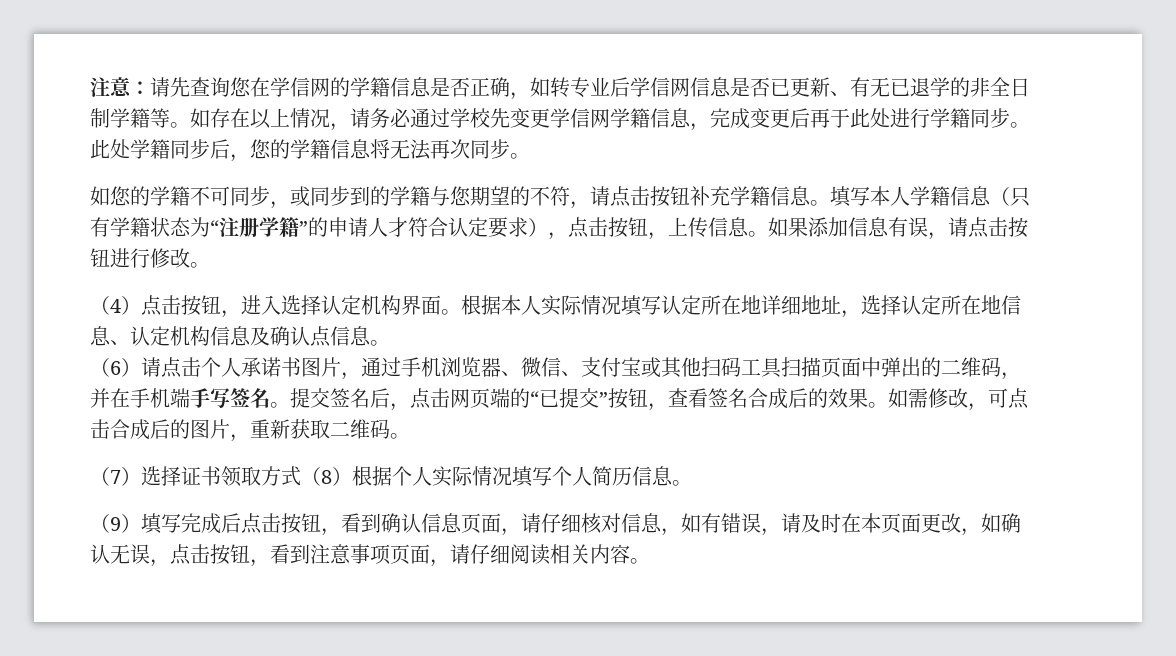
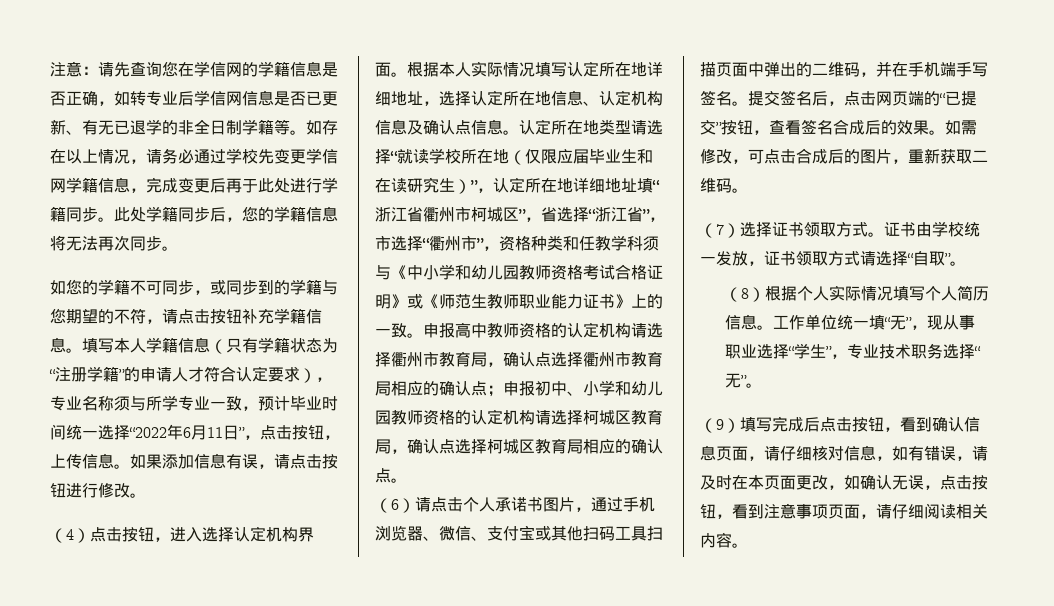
(568, 236) none -> [50,395,338,411] [50,424,260,440] 专业名称须与所学专业一致，预计毕业时间统一选择“2022年6月11日”，
(390, 343) none -> [519,119,663,135] [375,148,653,165] [375,177,660,194] [375,206,665,222] [375,235,659,251] [375,264,663,280] [375,294,663,309] [375,322,663,338] [375,351,663,367] [375,380,663,397] [375,409,663,425] [375,438,663,454] [375,468,407,483] 认定所在地类型请选择“就读学校所在地（仅限应届毕业生和在读研究生）”，认定所在地详细地址填“浙江省衢州市柯城区”，省选择“浙江省”，市选择“衢州市”，资格种类和任教学科须与《中小学和幼儿园教师资格考试合格证明》或《师范生教师职业能力证书》上的一致。申报高中教师资格的认定机构请选择衢州市教育局，确认点选择衢州市教育局相应的确认点；申报初中、小学和幼儿园教师资格的认定机构请选择柯城区教育局，确认点选择柯城区教育局相应的确认点。
(301, 476) none -> [868,221,980,237] [700,251,966,266] 。证书由学校统一发放，证书领取方式请选择“自取”。 //
(692, 483) none -> [773,314,976,330] [725,343,982,359] [725,373,763,388] 工作单位统一填“无”，现从事职业选择“学生”，专业技术职务选择“无”。

